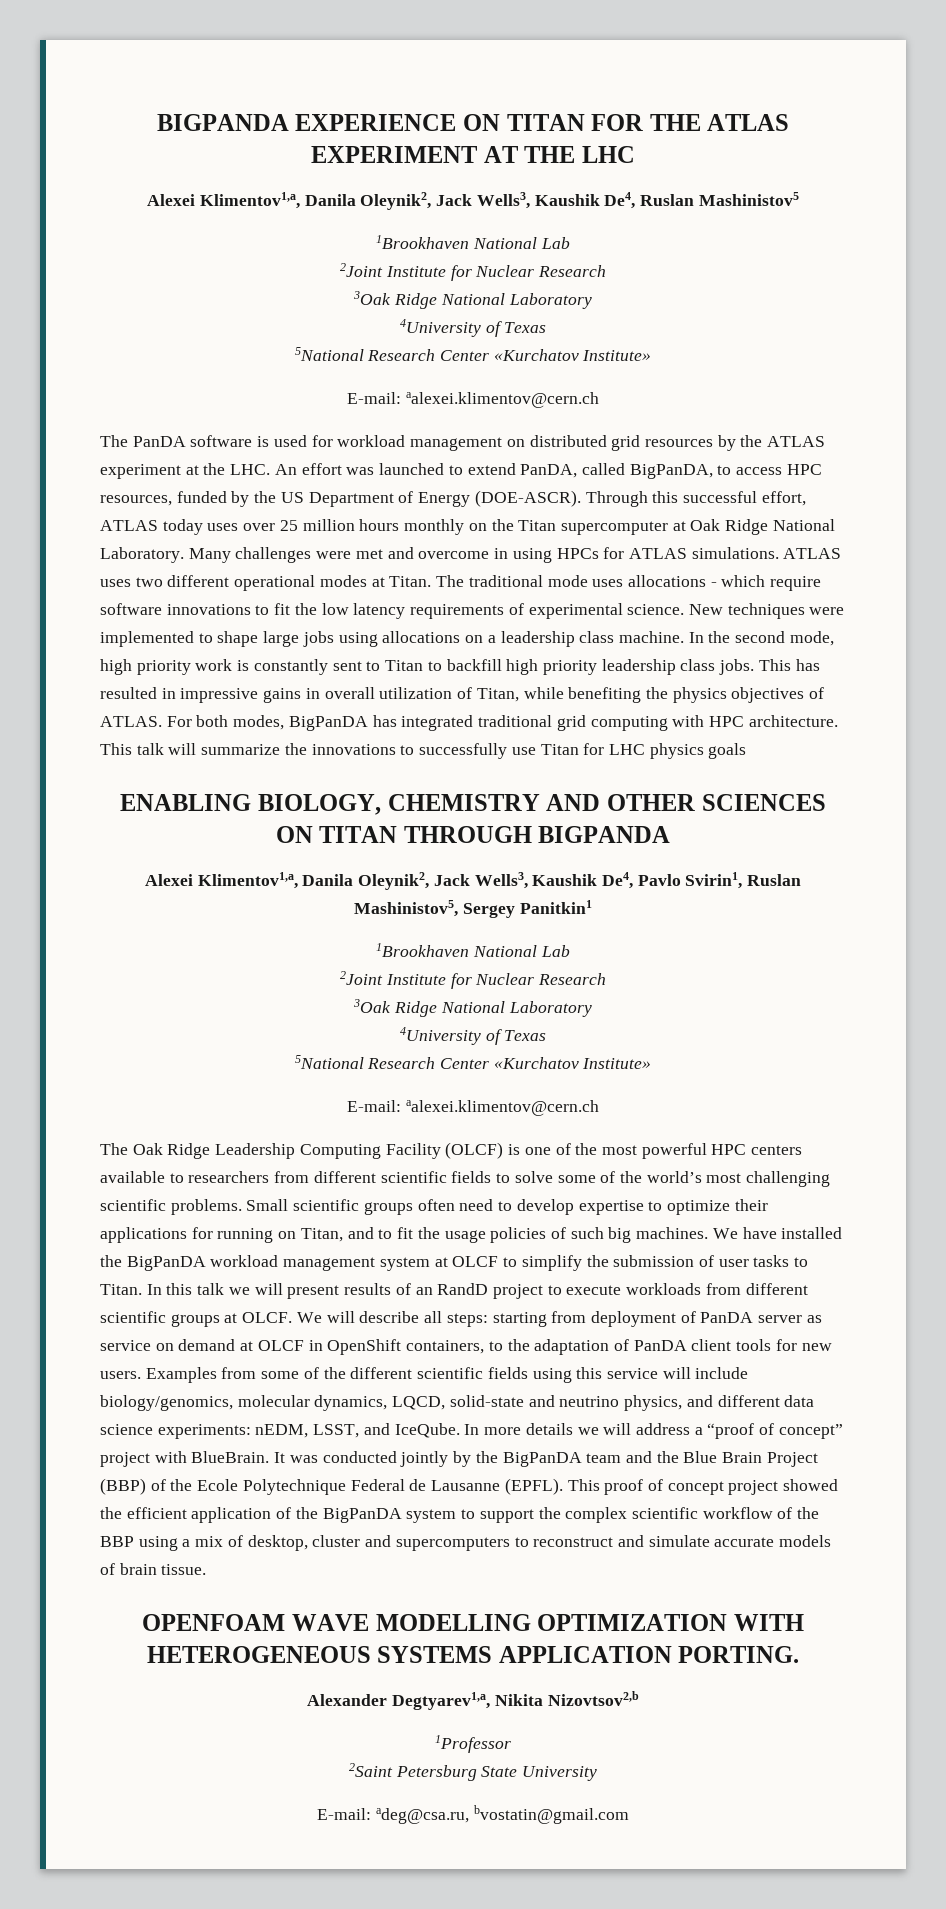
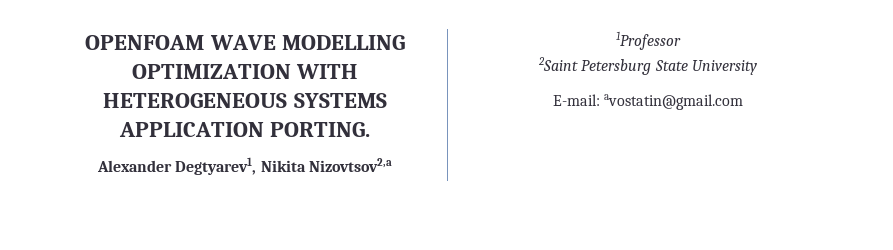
[156,114,790,131] [311,146,635,163] [147,192,799,210] [376,235,570,249] [340,263,606,281] [353,291,592,309] [399,319,547,337] [294,347,652,361] [347,392,599,408] [100,435,826,451] [100,463,822,479] [100,490,806,507] [100,519,835,535] [100,547,842,563] [100,575,822,591] [100,603,845,619] [100,631,834,647] [100,659,820,675] [100,687,825,703] [100,715,838,731] [100,743,747,759] [120,794,826,815] [275,826,671,843] [144,872,802,890] [354,900,592,918] [376,943,570,957] [340,971,606,989] [353,999,592,1017] [399,1027,547,1045] [294,1055,652,1069] [347,1100,599,1116] [100,1142,803,1159] [100,1171,831,1187] [100,1199,768,1215] [100,1227,843,1243] [100,1255,809,1271] [100,1283,808,1299] [100,1311,822,1327] [100,1339,832,1355] [100,1367,749,1383] [100,1395,815,1411] [100,1423,843,1439] [100,1451,818,1467] [100,1478,839,1495] [100,1507,820,1523] [100,1535,832,1551] [100,1563,207,1575] BIGPANDA EXPERIENCE ON TITAN FOR THE ATLAS EXPERIMENT AT THE LHC // Alexei Klimentov1,a, Danila Oleynik2, Jack Wells3, Kaushik De4, Ruslan Mashinistov5 // 1Brookhaven National Lab // 2Joint Institute for Nuclear Research // 3Oak Ridge National Laboratory // 4University of Texas // 5National Research Center «Kurchatov Institute» // E-mail: aalexei.klimentov@cern.ch // The PanDA software is used for workload management on distributed grid resources by the ATLAS experiment at the LHC. An effort was launched to extend PanDA, called BigPanDA, to access HPC resources, funded by the US Department of Energy (DOE-ASCR). Through this successful effort, ATLAS today uses over 25 million hours monthly on the Titan supercomputer at Oak Ridge National Laboratory. Many challenges were met and overcome in using HPCs for ATLAS simulations. ATLAS uses two different operational modes at Titan. The traditional mode uses allocations - which require software innovations to fit the low latency requirements of experimental science. New techniques were implemented to shape large jobs using allocations on a leadership class machine. In the second mode, high priority work is constantly sent to Titan to backfill high priority leadership class jobs. This has resulted in impressive gains in overall utilization of Titan, while benefiting the physics objectives of ATLAS. For both modes, BigPanDA has integrated traditional grid computing with HPC architecture. This talk will summarize the innovations to successfully use Titan for LHC physics goals // ENABLING BIOLOGY, CHEMISTRY AND OTHER SCIENCES ON TITAN THROUGH BIGPANDA // Alexei Klimentov1,a, Danila Oleynik2, Jack Wells3, Kaushik De4, Pavlo Svirin1, Ruslan Mashinistov5, Sergey Panitkin1 // 1Brookhaven National Lab // 2Joint Institute for Nuclear Research // 3Oak Ridge National Laboratory // 4University of Texas // 5National Research Center «Kurchatov Institute» // E-mail: aalexei.klimentov@cern.ch // The Oak Ridge Leadership Computing Facility (OLCF) is one of the most powerful HPC centers available to researchers from different scientific fields to solve some of the world’s most challenging scientific problems. Small scientific groups often need to develop expertise to optimize their applications for running on Titan, and to fit the usage policies of such big machines. We have installed the BigPanDA workload management system at OLCF to simplify the submission of user tasks to Titan. In this talk we will present results of an RandD project to execute workloads from different scientific groups at OLCF. We will describe all steps: starting from deployment of PanDA server as service on demand at OLCF in OpenShift containers, to the adaptation of PanDA client tools for new users. Examples from some of the different scientific fields using this service will include biology/genomics, molecular dynamics, LQCD, solid-state and neutrino physics, and different data science experiments: nEDM, LSST, and IceQube. In more details we will address a “proof of concept” project with BlueBrain. It was conducted jointly by the BigPanDA team and the Blue Brain Project (BBP) of the Ecole Polytechnique Federal de Lausanne (EPFL). This proof of concept project showed the efficient application of the BigPanDA system to support the complex scientific workflow of the BBP using a mix of desktop, cluster and supercomputers to reconstruct and simulate accurate models of brain tissue. // -> (85, 42) none
[392,1691,639,1710] Degtyarev1,a, Nikita Nizovtsov2,b -> [175,157,392,175] Degtyarev1, Nikita Nizovtsov2,a
[376,1805,629,1824] adeg@csa.ru, bvostatin@gmail.com -> [604,94,744,110] avostatin@gmail.com

